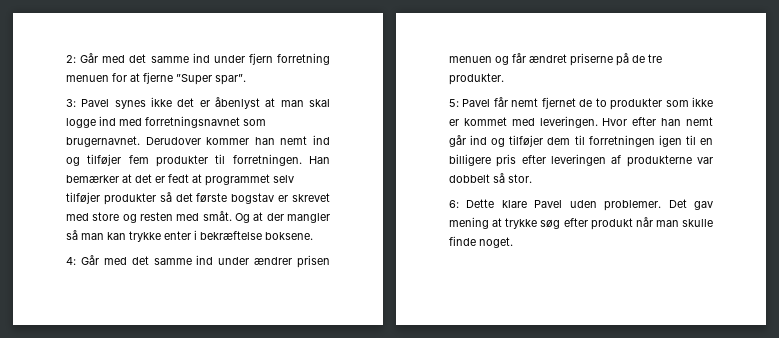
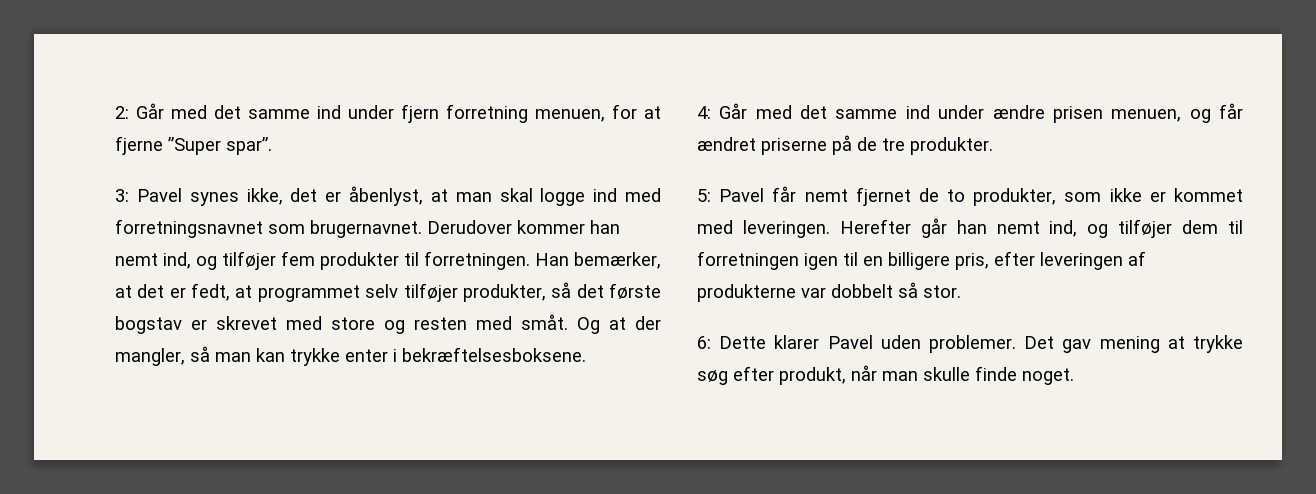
[66,75,109,82] menuen -> [535,109,605,122] menuen,
[151,97,260,109] ikke det er åbenlyst -> [246,186,423,206] ikke, det er åbenlyst,
[313,135,330,145] ind -> [163,252,191,269] ind,
[66,175,119,183] bemærker -> [574,252,661,269] bemærker,
[168,174,189,183] fedt -> [191,283,231,301] fedt,
[103,193,156,205] produkter -> [462,284,546,302] produkter,
[287,213,330,223] mangler -> [115,348,185,366] mangler,
[200,231,313,240] bekræftelse boksene. -> [402,347,586,362] bekræftelsesboksene.
[254,255,330,268] [449,56,492,63] ændrer prisen menuen -> [992,105,1182,123] ændre prisen menuen,
[610,98,663,110] produkter -> [973,188,1057,206] produkter,
[602,117,713,126] [449,135,488,147] Hvor efter han nemt går ind -> [839,218,1078,238] Herefter går han nemt ind,
[496,154,517,167] pris -> [955,253,989,270] pris,
[501,200,527,208] klare -> [774,335,820,349] klarer
[590,218,633,230] produkt -> [779,367,846,385] produkt,

